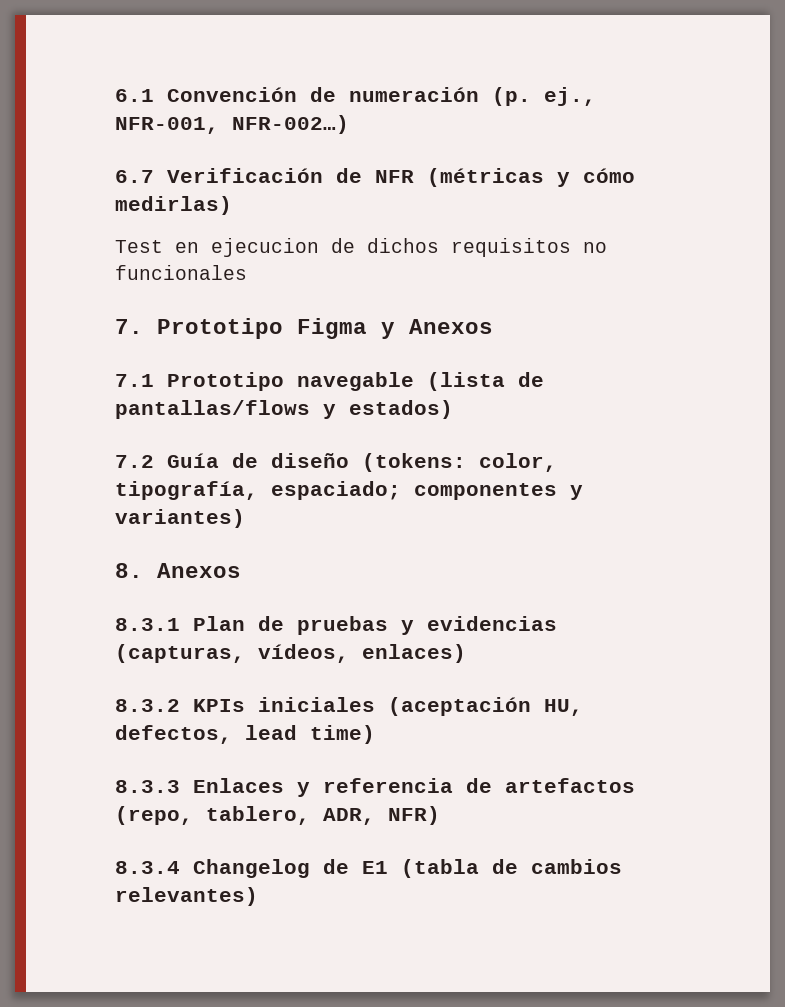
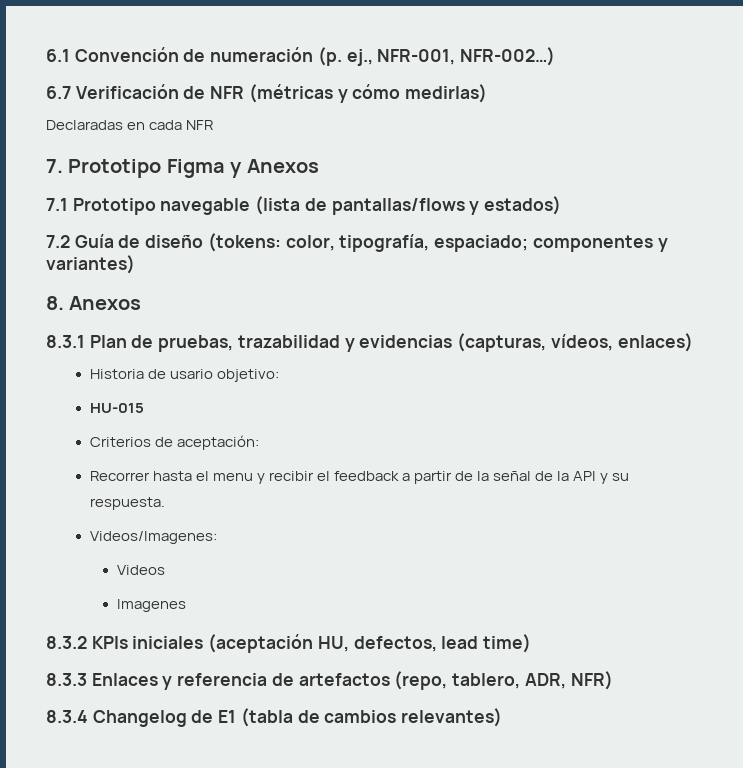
[115,238,607,257] [115,265,247,280] Test en ejecucion de dichos requisitos no funcionales -> [46,120,214,130] Declaradas en cada NFR
[297,616,388,635] pruebas -> [158,335,340,352] pruebas, trazabilidad
(466, 653) none -> [89,369,279,382] [89,403,144,413] [89,435,259,450] [89,471,630,484] [89,497,165,510] [89,531,217,544] [116,565,165,575] [116,599,186,612] // Historia de usario objetivo: // HU-015 // Criterios de aceptación: // Recorrer hasta el menu y recibir el feedback a partir de la señal de la API y su respuesta. // Videos/Imagenes: // Videos // Imagenes

